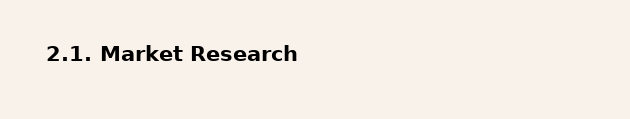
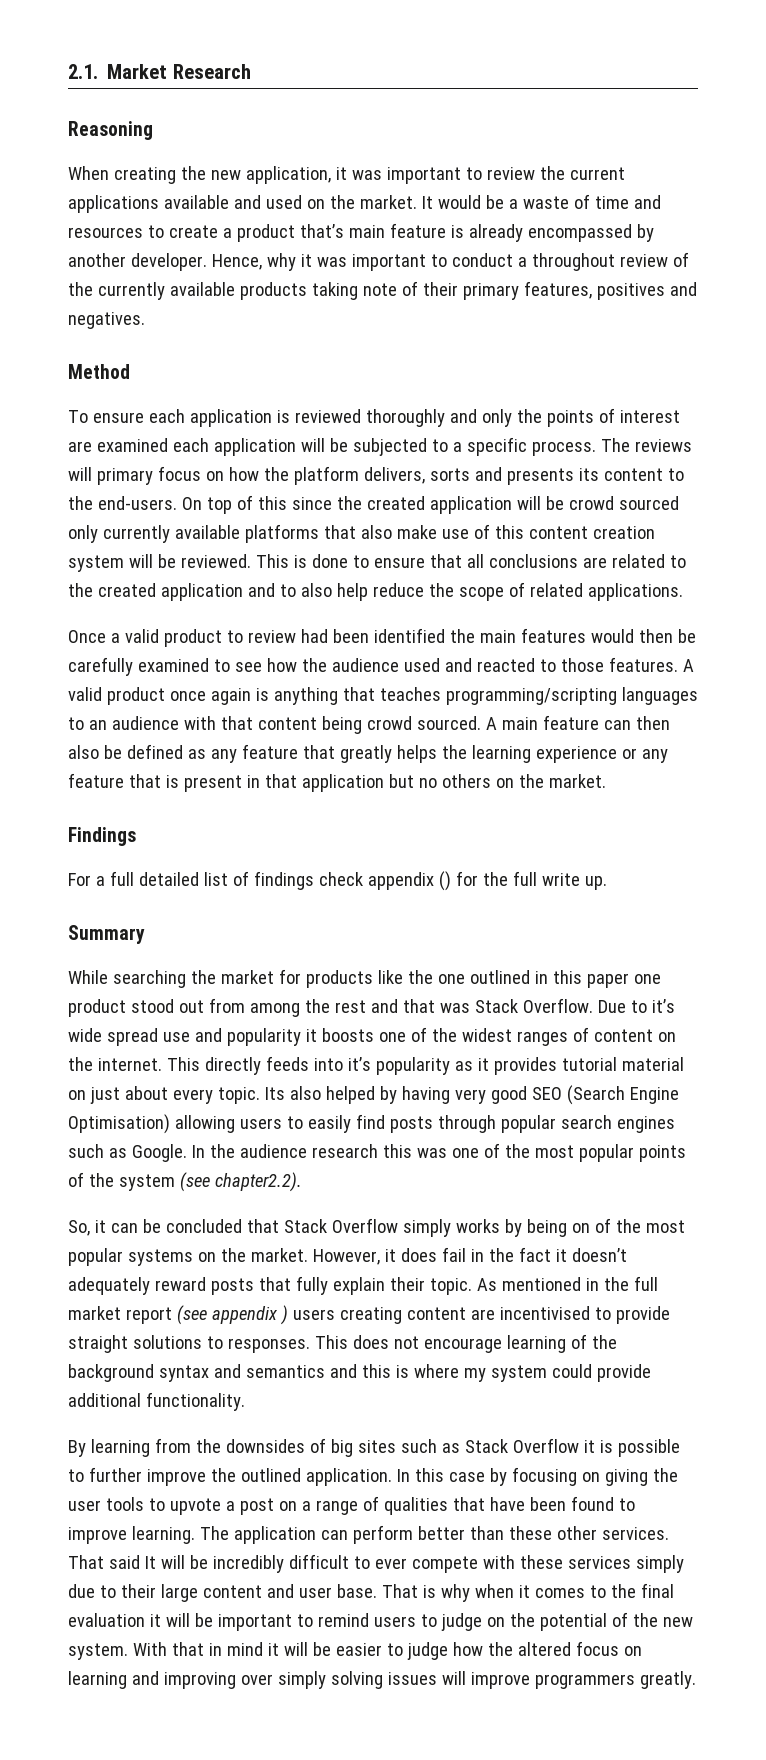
(298, 53) none -> [68,121,153,140] [68,166,625,184] [68,194,661,213] [68,223,654,242] [68,252,689,271] [68,281,697,300] [68,312,145,329] [68,364,130,379] [68,408,680,427] [68,437,692,456] [68,466,684,485] [68,495,679,514] [68,524,655,543] [68,554,686,572] [68,582,683,601] [68,628,696,647] [68,657,694,676] [68,687,698,705] [68,715,670,734] [68,744,668,763] [68,773,606,792] [68,827,136,846] [68,871,607,891] [68,925,145,944] [68,969,661,988] [68,998,675,1017] [68,1027,676,1046] [68,1056,684,1075] [68,1085,679,1105] [68,1114,675,1134] [68,1143,686,1162] [68,1172,302,1192] [68,1218,685,1237] [68,1247,627,1266] [68,1276,658,1295] [68,1305,670,1325] [68,1334,617,1353] [68,1364,651,1382] [68,1392,245,1411] [68,1438,680,1457] [68,1467,678,1486] [68,1496,635,1515] [68,1525,669,1544] [68,1554,684,1573] [68,1583,674,1602] [68,1612,693,1631] [68,1641,642,1660] [68,1671,696,1689] // Reasoning // When creating the new application, it was important to review the current applications available and used on the market. It would be a waste of time and resources to create a product that’s main feature is already encompassed by another developer. Hence, why it was important to conduct a throughout review of the currently available products taking note of their primary features, positives and negatives. // Method // To ensure each application is reviewed thoroughly and only the points of interest are examined each application will be subjected to a specific process. The reviews will primary focus on how the platform delivers, sorts and presents its content to the end-users. On top of this since the created application will be crowd sourced only currently available platforms that also make use of this content creation system will be reviewed. This is done to ensure that all conclusions are related to the created application and to also help reduce the scope of related applications. // Once a valid product to review had been identified the main features would then be carefully examined to see how the audience used and reacted to those features. A valid product once again is anything that teaches programming/scripting languages to an audience with that content being crowd sourced. A main feature can then also be defined as any feature that greatly helps the learning experience or any feature that is present in that application but no others on the market. // Findings // For a full detailed list of findings check appendix () for the full write up. // Summary // While searching the market for products like the one outlined in this paper one product stood out from among the rest and that was Stack Overflow. Due to it’s wide spread use and popularity it boosts one of the widest ranges of content on the internet. This directly feeds into it’s popularity as it provides tutorial material on just about every topic. Its also helped by having very good SEO (Search Engine Optimisation) allowing users to easily find posts through popular search engines such as Google. In the audience research this was one of the most popular points of the system (see chapter2.2). // So, it can be concluded that Stack Overflow simply works by being on of the most popular systems on the market. However, it does fail in the fact it doesn’t adequately reward posts that fully explain their topic. As mentioned in the full market report (see appendix ) users creating content are incentivised to provide straight solutions to responses. This does not encourage learning of the background syntax and semantics and this is where my system could provide additional functionality. // By learning from the downsides of big sites such as Stack Overflow it is possible to further improve the outlined application. In this case by focusing on giving the user tools to upvote a post on a range of qualities that have been found to improve learning. The application can perform better than these other services. That said It will be incredibly difficult to ever compete with these services simply due to their large content and user base. That is why when it comes to the final evaluation it will be important to remind users to judge on the potential of the new system. With that in mind it will be easier to judge how the altered focus on learning and improving over simply solving issues will improve programmers greatly.

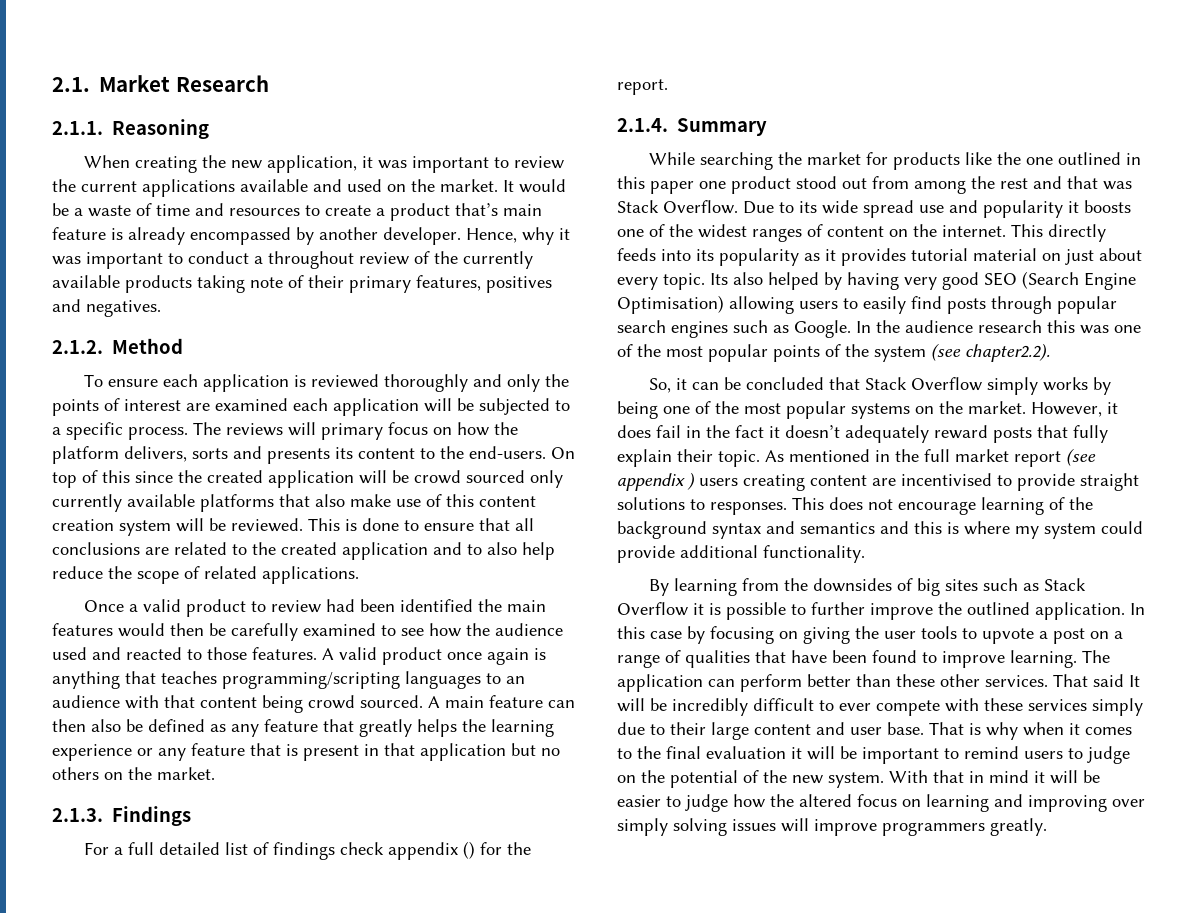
(251, 71) none -> [52,121,103,135] 2.1.1.
(145, 320) none -> [52,340,103,354] 2.1.2.
(606, 781) none -> [52,808,103,822] 2.1.3.
[512,871,607,890] full write up. // -> [617,79,668,95] [617,118,668,132] report. // 2.1.4.
[651,999,675,1013] it’s -> [799,201,817,213] its
[347,1057,371,1071] it’s -> [696,249,714,261] its
[571,1223,590,1233] on -> [663,406,690,414] one

